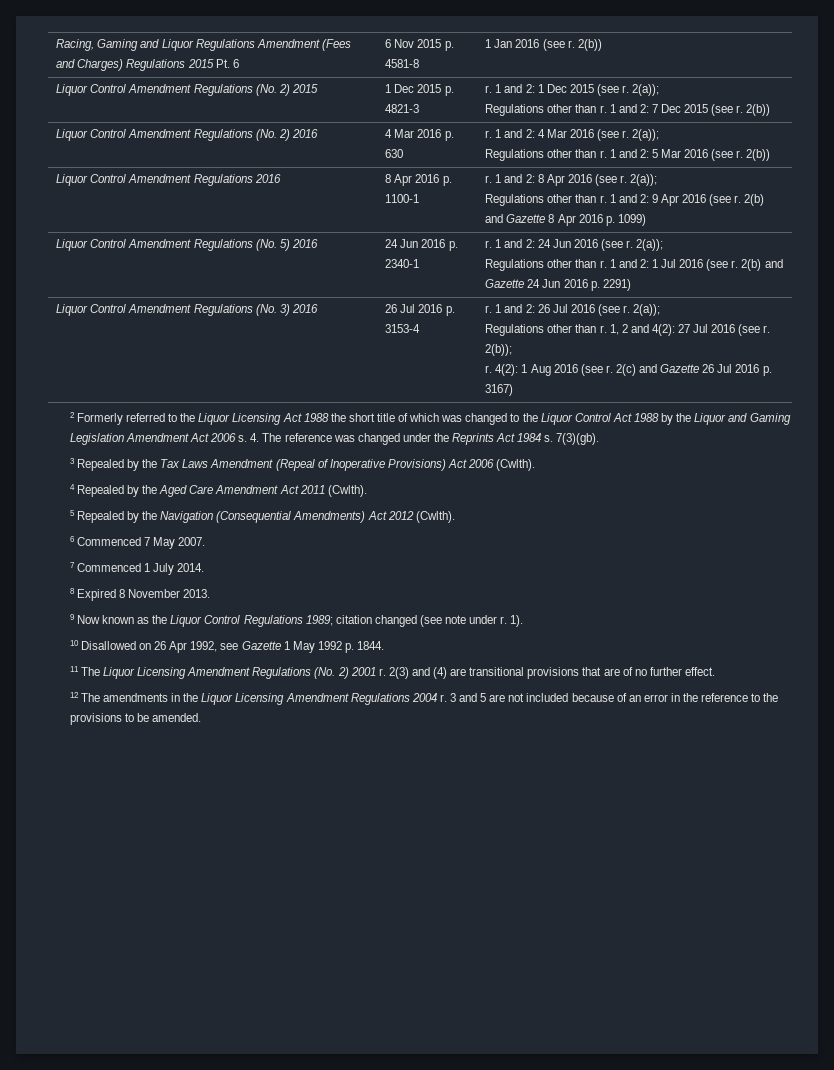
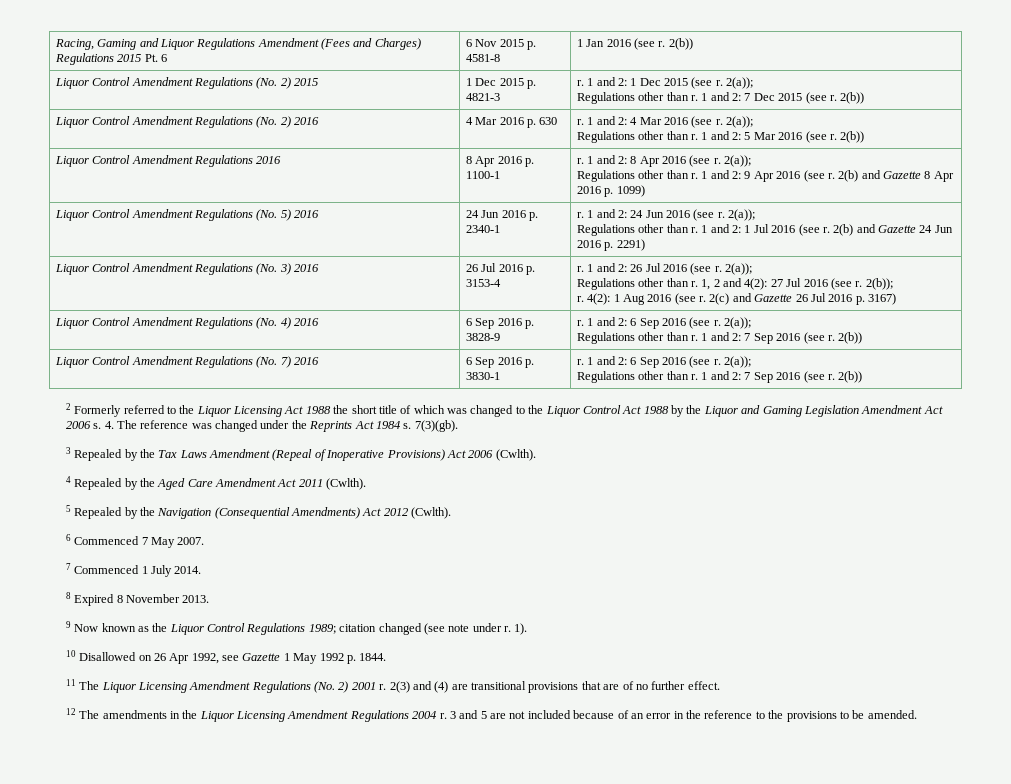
(514, 390) none -> [54,317,320,329] [465,318,534,329] [465,333,500,341] [576,317,752,329] [576,332,863,344] [54,356,320,368] [465,357,534,368] [465,372,500,380] [576,356,752,368] [576,371,863,383] // Liquor Control Amendment Regulations (No. 4) 2016 | 6 Sep 2016 p. 3828-9 | r. 1 and 2: 6 Sep 2016 (see r. 2(a)); // Regulations other than r. 1 and 2: 7 Sep 2016 (see r. 2(b)) // Liquor Control Amendment Regulations (No. 7) 2016 | 6 Sep 2016 p. 3830-1 | r. 1 and 2: 6 Sep 2016 (see r. 2(a)); // Regulations other than r. 1 and 2: 7 Sep 2016 (see r. 2(b))

